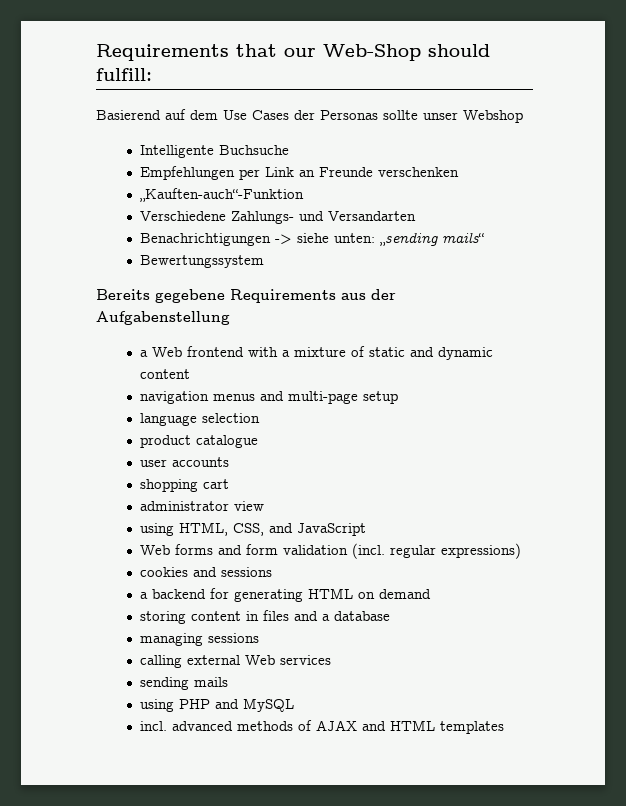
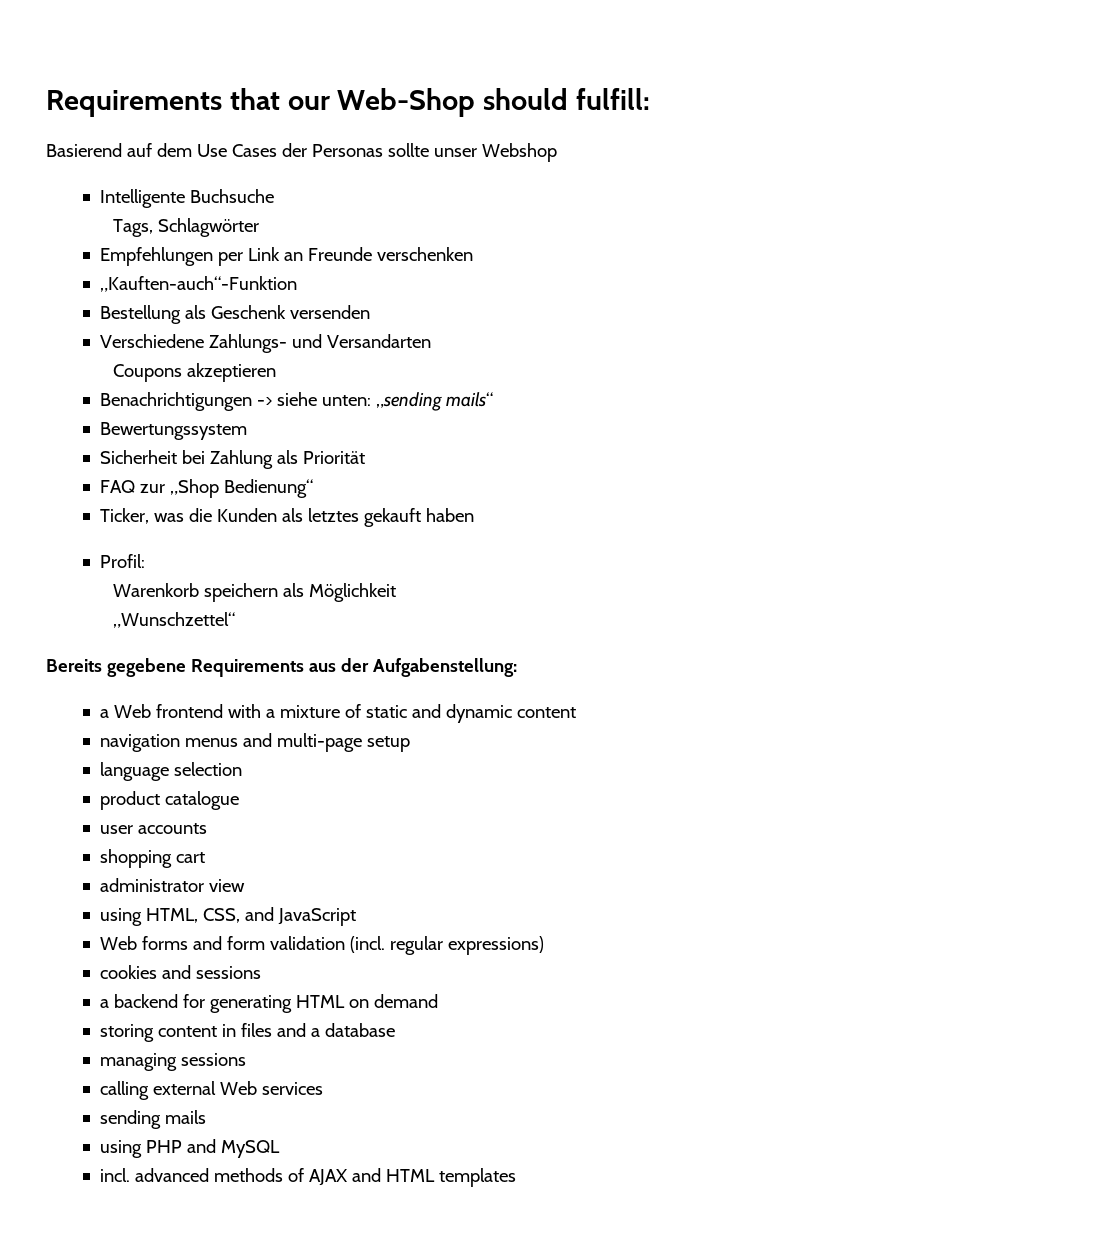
(290, 150) none -> [112,218,259,237] // Tags, Schlagwörter
(305, 195) none -> [99,305,370,324] // Bestellung als Geschenk versenden
(417, 216) none -> [112,363,276,382] // Coupons akzeptieren
(265, 261) none -> [99,450,365,469] [99,479,313,498] [99,508,474,527] [99,554,145,568] [112,583,396,602] [112,612,235,628] // Sicherheit bei Zahlung als Priorität // FAQ zur „Shop Bedienung“ // Ticker, was die Kunden als letztes gekauft haben // Profil: // Warenkorb speichern als Möglichkeit // „Wunschzettel“
[96,311,230,325] Aufgabenstellung -> [372,658,517,677] Aufgabenstellung:

